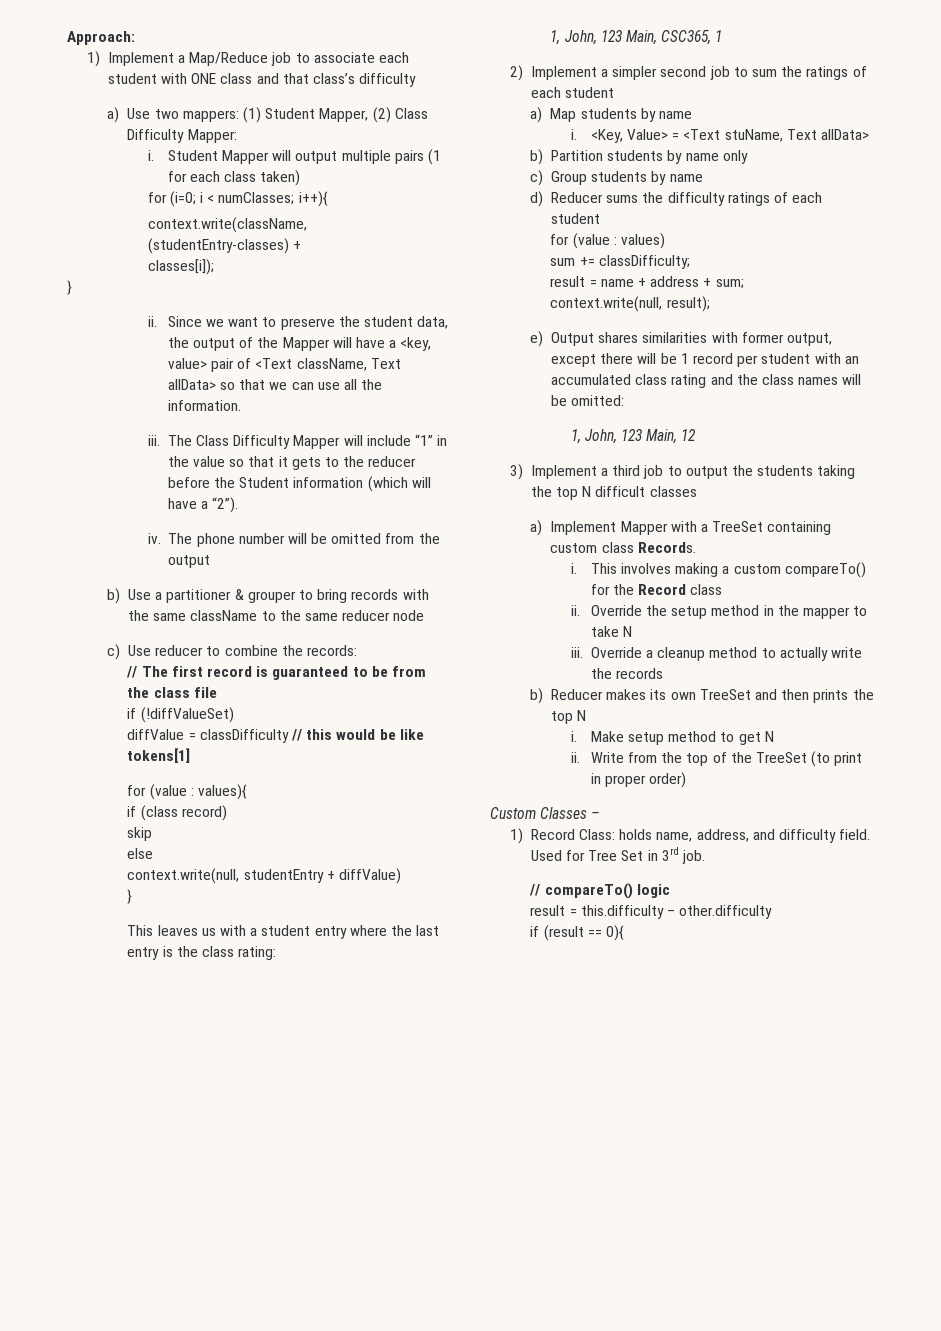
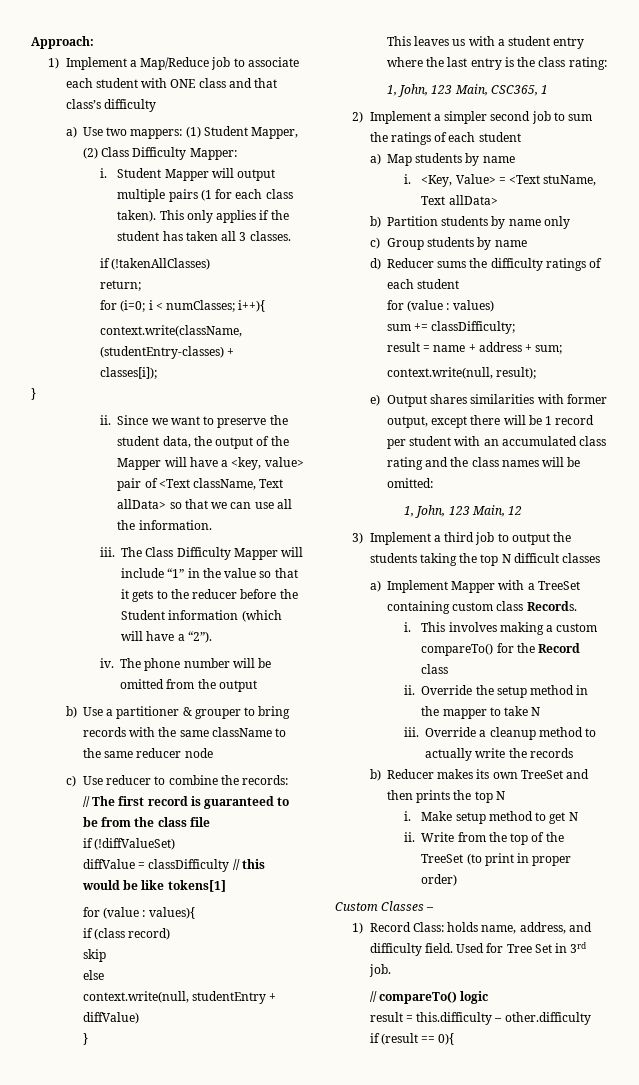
[260,170,301,186] taken) -> [117,210,289,223] [117,231,291,241] [100,258,211,270] [100,280,142,291] taken). This only applies if the student has taken all 3 classes. // if (!takenAllClasses) // return;

